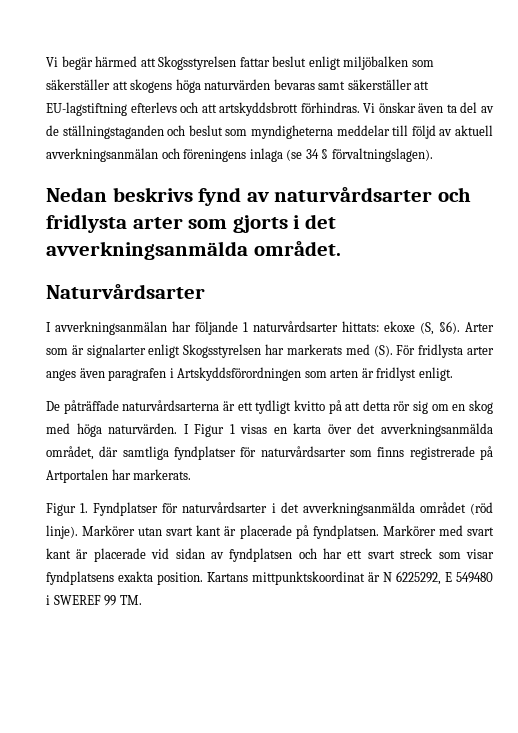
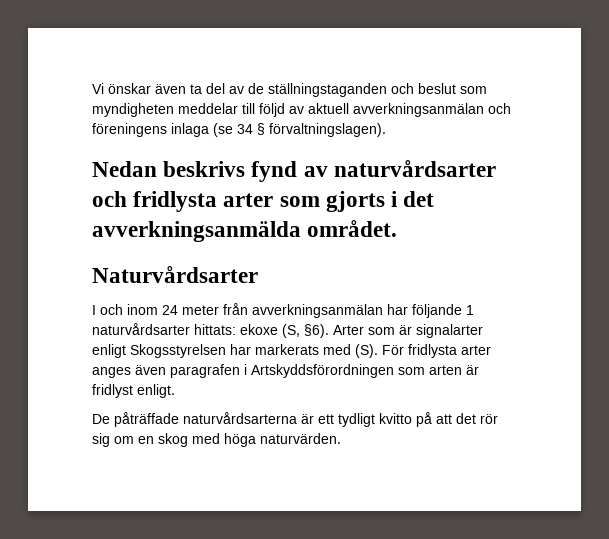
[46,56,434,70] [46,79,430,93] [46,102,376,116] Vi begär härmed att Skogsstyrelsen fattar beslut enligt miljöbalken som säkerställer att skogens höga naturvärden bevaras samt säkerställer att EU-lagstiftning efterlevs och att artskyddsbrott förhindras. Vi -> [92,83,104,94] Vi
[250,125,333,139] myndigheterna -> [92,103,174,117] myndigheten
(51, 327) none -> [100,303,248,315] och inom 24 meter från
[362,400,390,411] detta -> [456,413,476,424] det
[183,423,493,437] [46,446,493,460] [46,469,192,483] [46,502,493,516] [46,525,494,539] [46,548,494,562] [46,571,493,585] [46,595,142,606] I Figur 1 visas en karta över det avverkningsanmälda området, där samtliga fyndplatser för naturvårdsarter som finns registrerade på Artportalen har markerats. // Figur 1. Fyndplatser för naturvårdsarter i det avverkningsanmälda området (röd linje). Markörer utan svart kant är placerade på fyndplatsen. Markörer med svart kant är placerade vid sidan av fyndplatsen och har ett svart streck som visar fyndplatsens exakta position. Kartans mittpunktskoordinat är N 6225292, E 549480 i SWEREF 99 TM. -> (341, 438) none

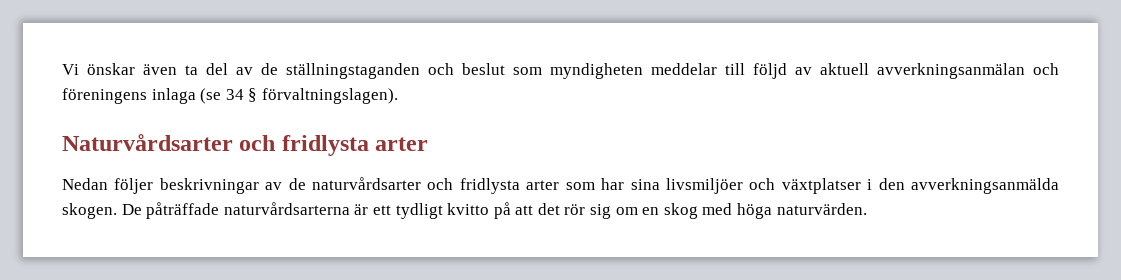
[92,161,328,182] Nedan beskrivs fynd av -> [62,134,429,156] [62,178,306,194] Naturvårdsarter och fridlysta arter // Nedan följer beskrivningar av de
[325,191,435,212] [92,220,398,242] [92,266,258,283] [92,303,474,318] [92,323,483,338] [92,344,491,358] [92,364,479,378] [92,384,175,398] gjorts i det avverkningsanmälda området. // Naturvårdsarter // I och inom 24 meter från avverkningsanmälan har följande 1 naturvårdsarter hittats: ekoxe (S, §6). Arter som är signalarter enligt Skogsstyrelsen har markerats med (S). För fridlysta arter anges även paragrafen i Artskyddsförordningen som arten är fridlyst enligt. // -> [601,178,1059,194] [62,203,117,219] har sina livsmiljöer och växtplatser i den avverkningsanmälda skogen.

